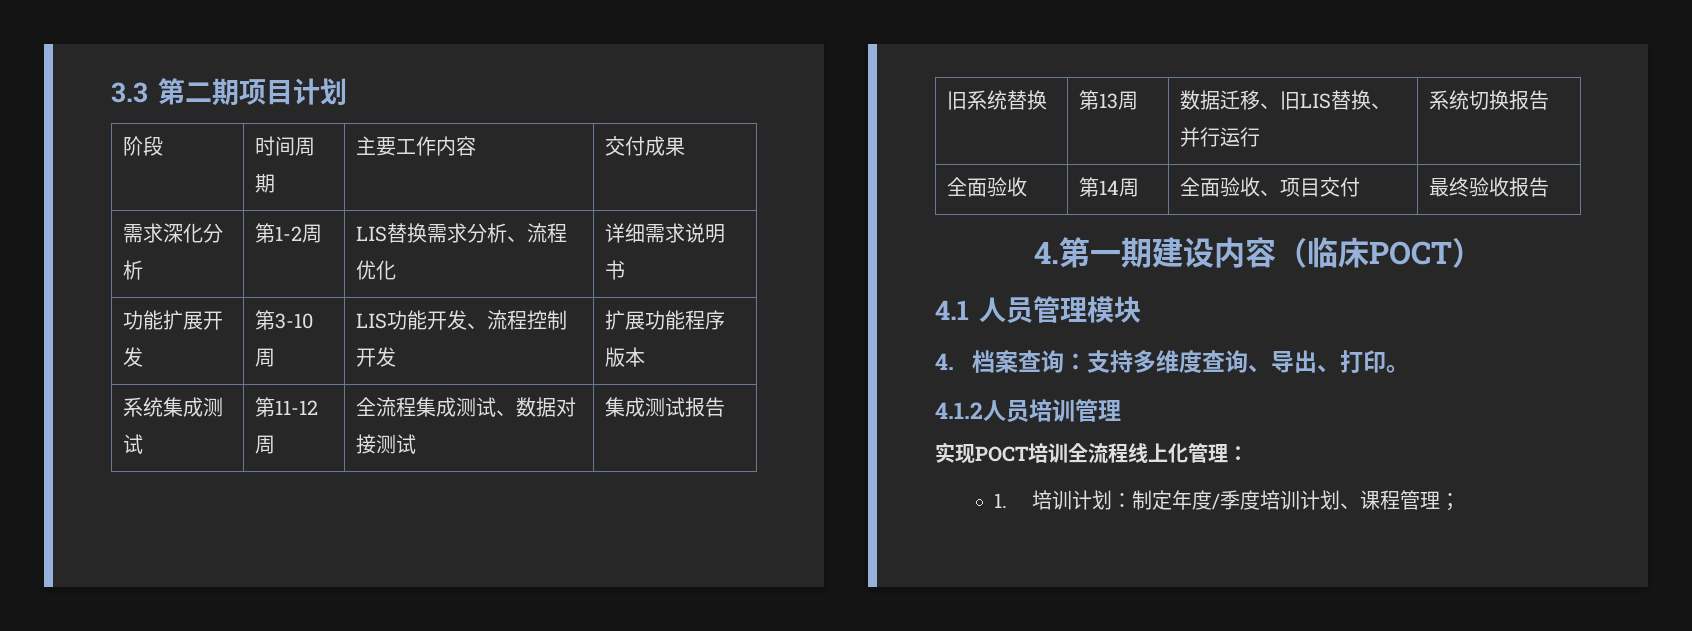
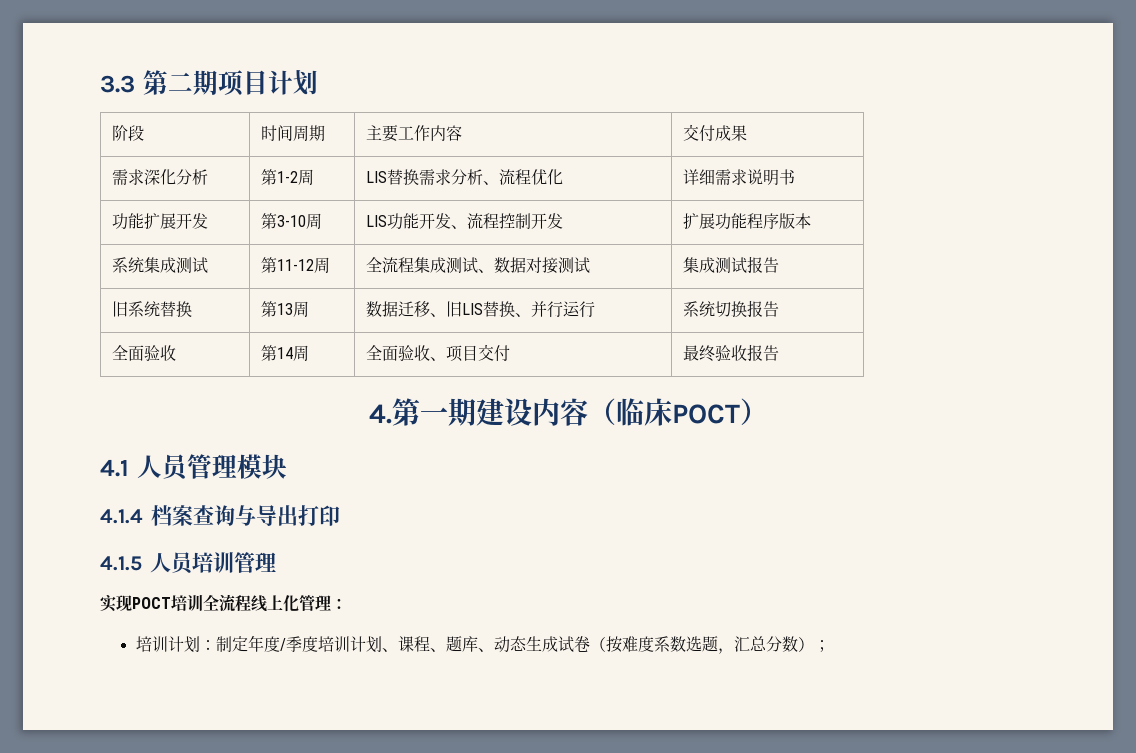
[935,353,954,370] 4. -> [100,509,143,524] 4.1.4
[1064,350,1341,373] ：支持多维度查询、导出、 -> [235,505,298,526] 与导出
[1386,365,1410,373] [935,402,983,419] 。 // 4.1.2 -> [100,556,142,571] // 4.1.5
[994,493,1008,508] 1. -> (347, 603) none
[1399,490,1440,510] 管理 -> [429,636,814,654] 、题库、动态生成试卷（按难度系数选题，汇总分数）

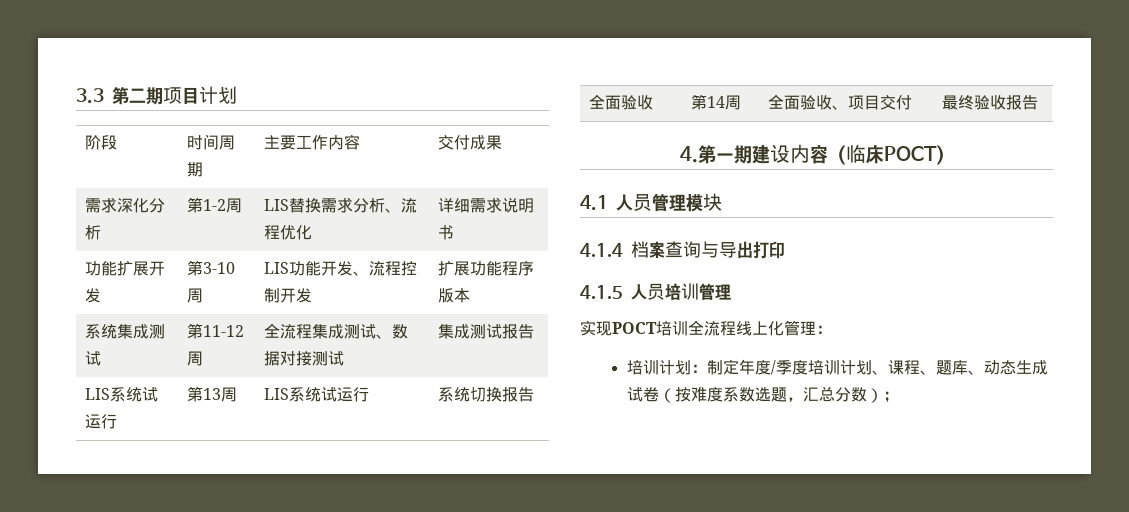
[112,301,193,318] 旧系统替换 -> [85,387,159,402] [85,414,118,429] LIS系统试运行
[366,301,564,318] 数据迁移、旧LIS替换、并行 -> [264,387,338,402] LIS系统试

